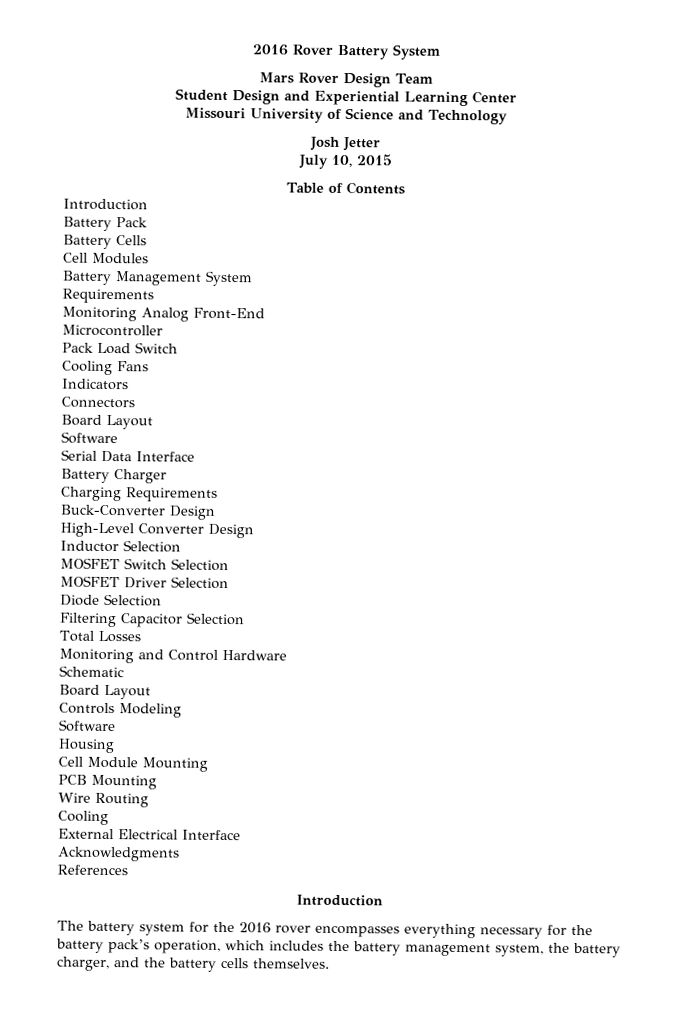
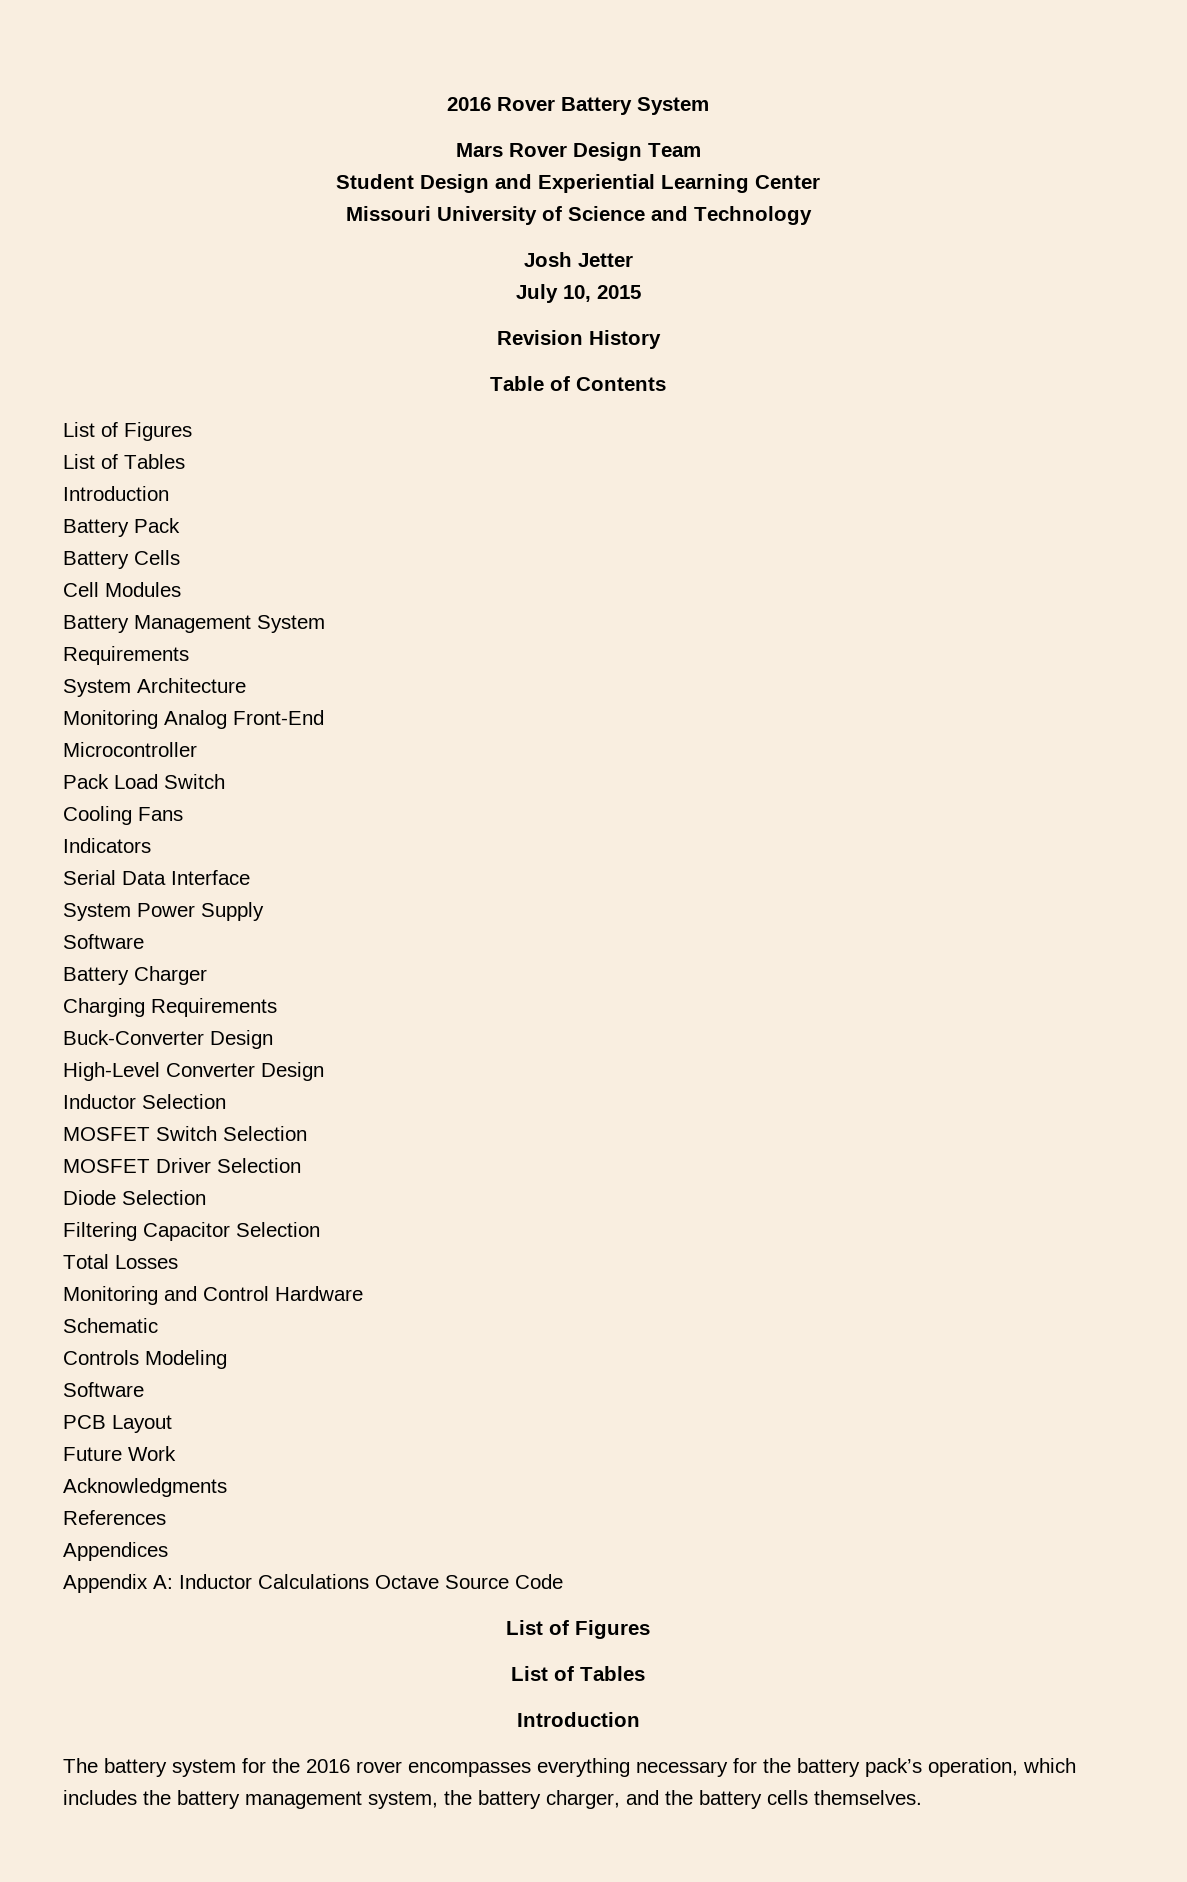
(393, 160) none -> [496,330,661,349] // Revision History
(405, 188) none -> [63,422,192,441] [63,454,185,469] // List of Figures // List of Tables
(154, 296) none -> [63,678,246,697] // System Architecture
[61,396,135,409] [61,414,153,430] [61,431,118,445] // Connectors // Board Layout // Software -> (151, 845) none
(195, 456) none -> [63,902,264,921] [63,934,144,949] // System Power Supply // Software
[59,684,151,700] // Board Layout -> (158, 1325) none
[58,738,115,754] [58,756,208,772] [58,774,157,790] [58,792,149,808] [58,810,109,826] [58,828,241,841] [57,846,180,862] [57,864,128,876] Housing // Cell Module Mounting // PCB Mounting // Wire Routing // Cooling // External Electrical Interface // Acknowledgments // References -> [63,1415,172,1433] [63,1446,176,1461] [63,1478,227,1497] [63,1510,166,1525] [63,1542,168,1561] [63,1574,563,1593] [506,1620,650,1639] [511,1666,645,1681] PCB Layout // Future Work // Acknowledgments // References // Appendices // Appendix A: Inductor Calculations Octave Source Code // List of Figures // List of Tables

